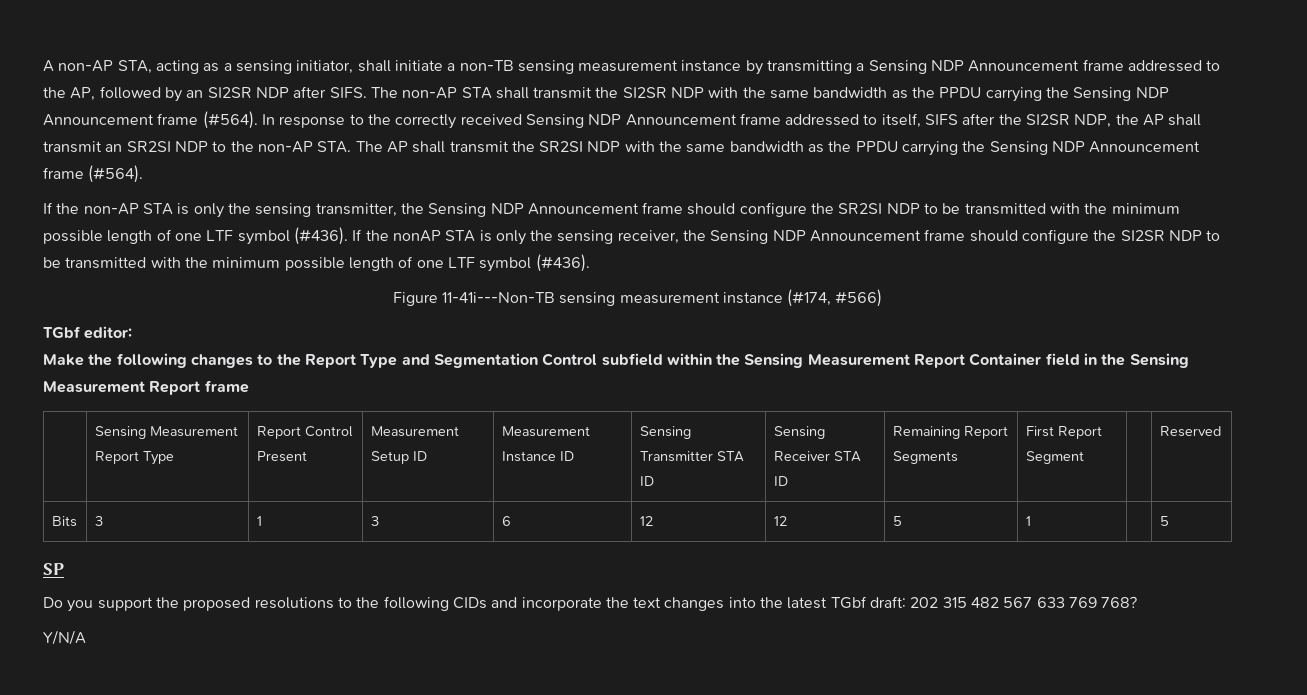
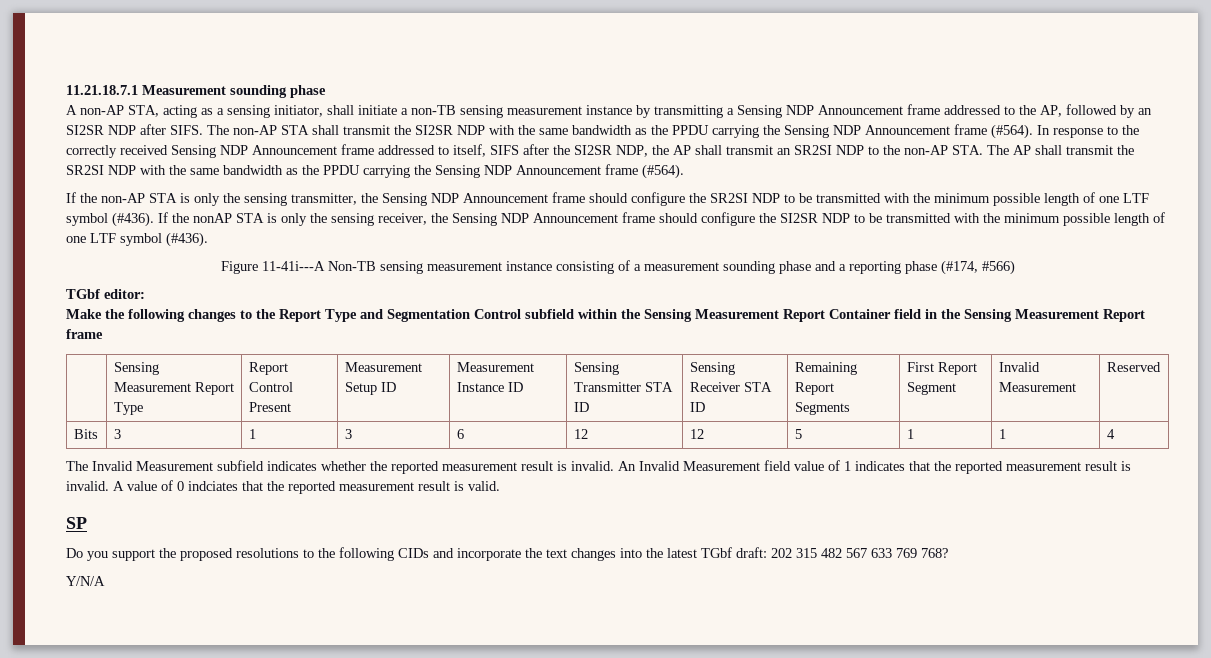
(43, 66) none -> [66,85,326,98] 11.21.18.7.1 Measurement sounding phase //
[441,292,783,306] 11-41i---Non-TB sensing measurement instance -> [262,260,937,274] 11-41i---A Non-TB sensing measurement instance consisting of a measurement sounding phase and a reporting phase
(1084, 457) none -> [998,362,1040,372] [998,382,1076,392] Invalid Measurement
[1159,516,1169,526] | 5 -> [998,429,1006,439] [1106,429,1115,439] [66,460,1131,474] [66,480,500,494] 1 | 4 // The Invalid Measurement subfield indicates whether the reported measurement result is invalid. An Invalid Measurement field value of 1 indicates that the reported measurement result is invalid. A value of 0 indciates that the reported measurement result is valid.

